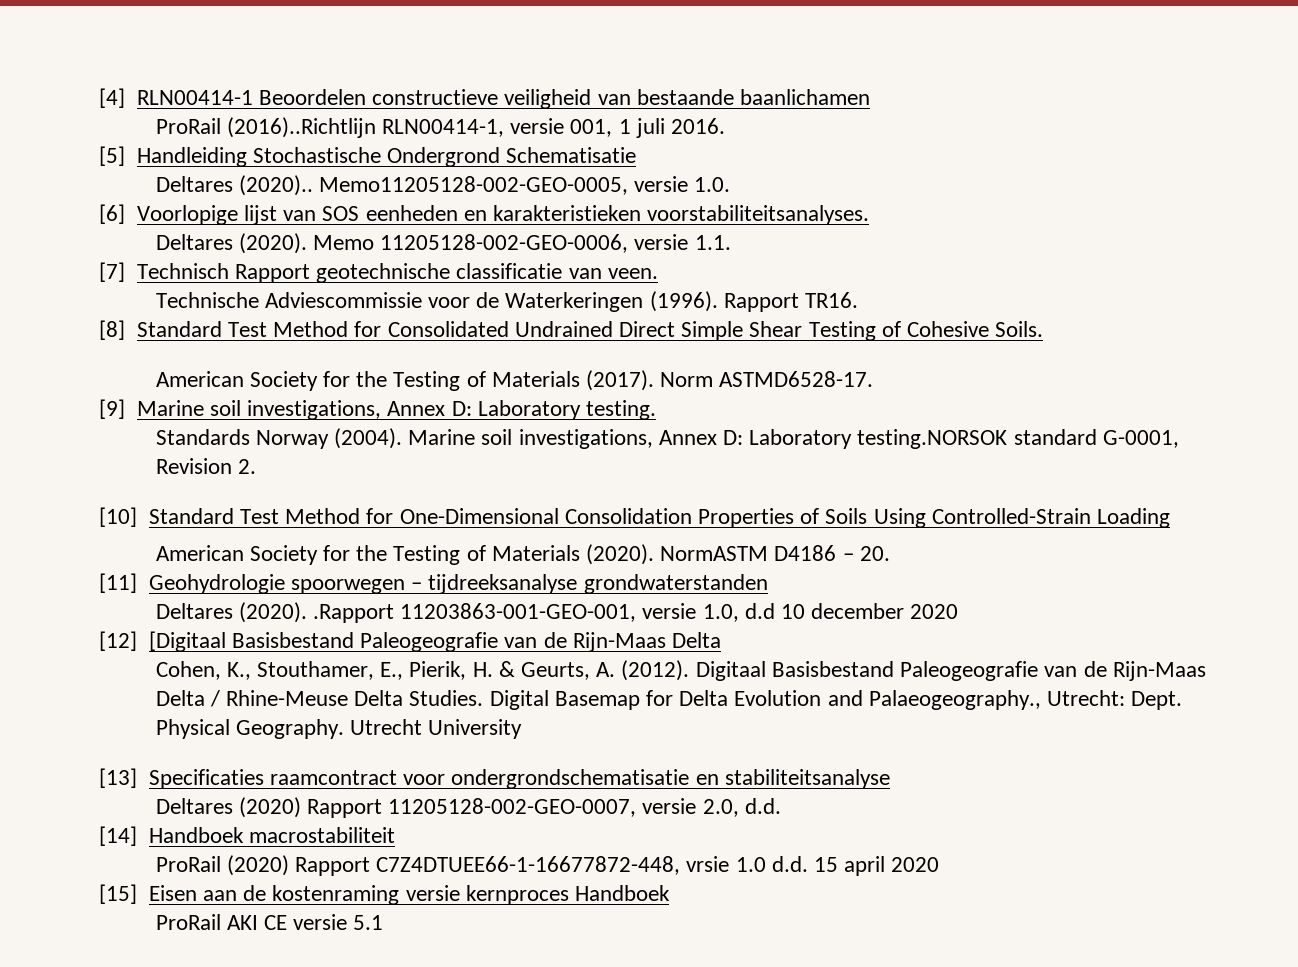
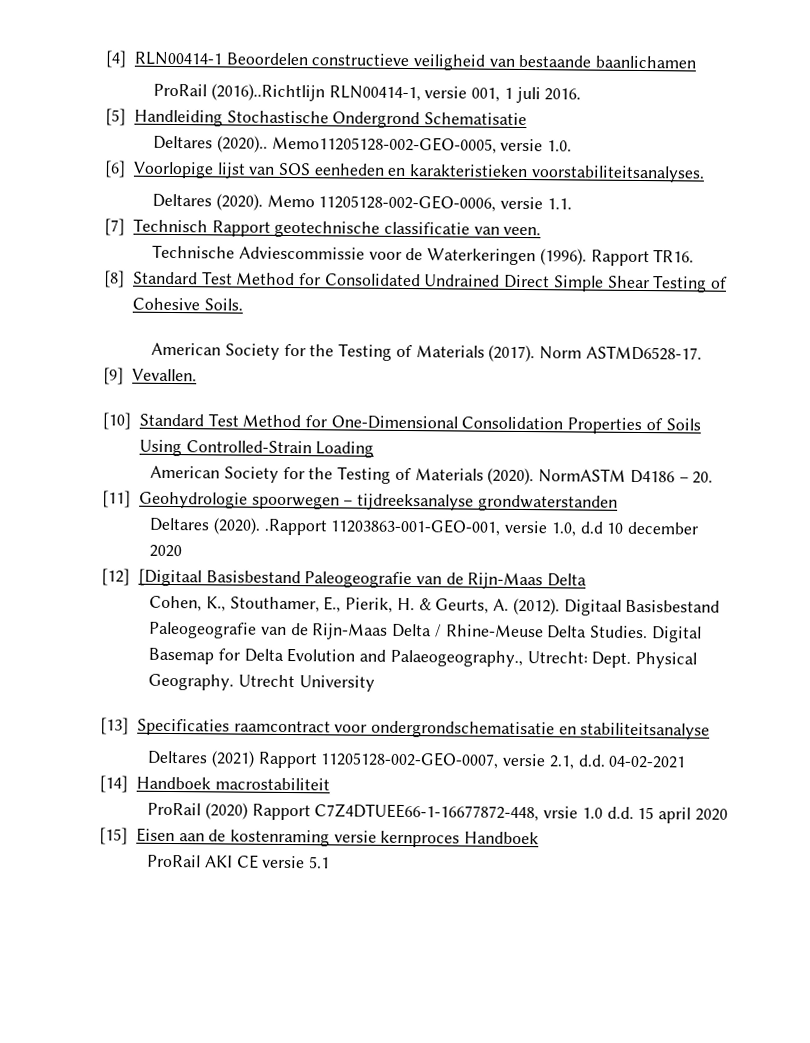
[136,400,656,420] [155,428,1179,449] [155,458,256,474] Marine soil investigations, Annex D: Laboratory testing. // Standards Norway (2004). Marine soil investigations, Annex D: Laboratory testing.NORSOK standard G-0001, Revision 2. -> [131,368,197,382] Vevallen.
[238,797,301,818] (2020) -> [210,750,255,768] (2021)
[702,798,781,817] 2.0, d.d. -> [548,754,687,770] 2.1, d.d. 04-02-2021

